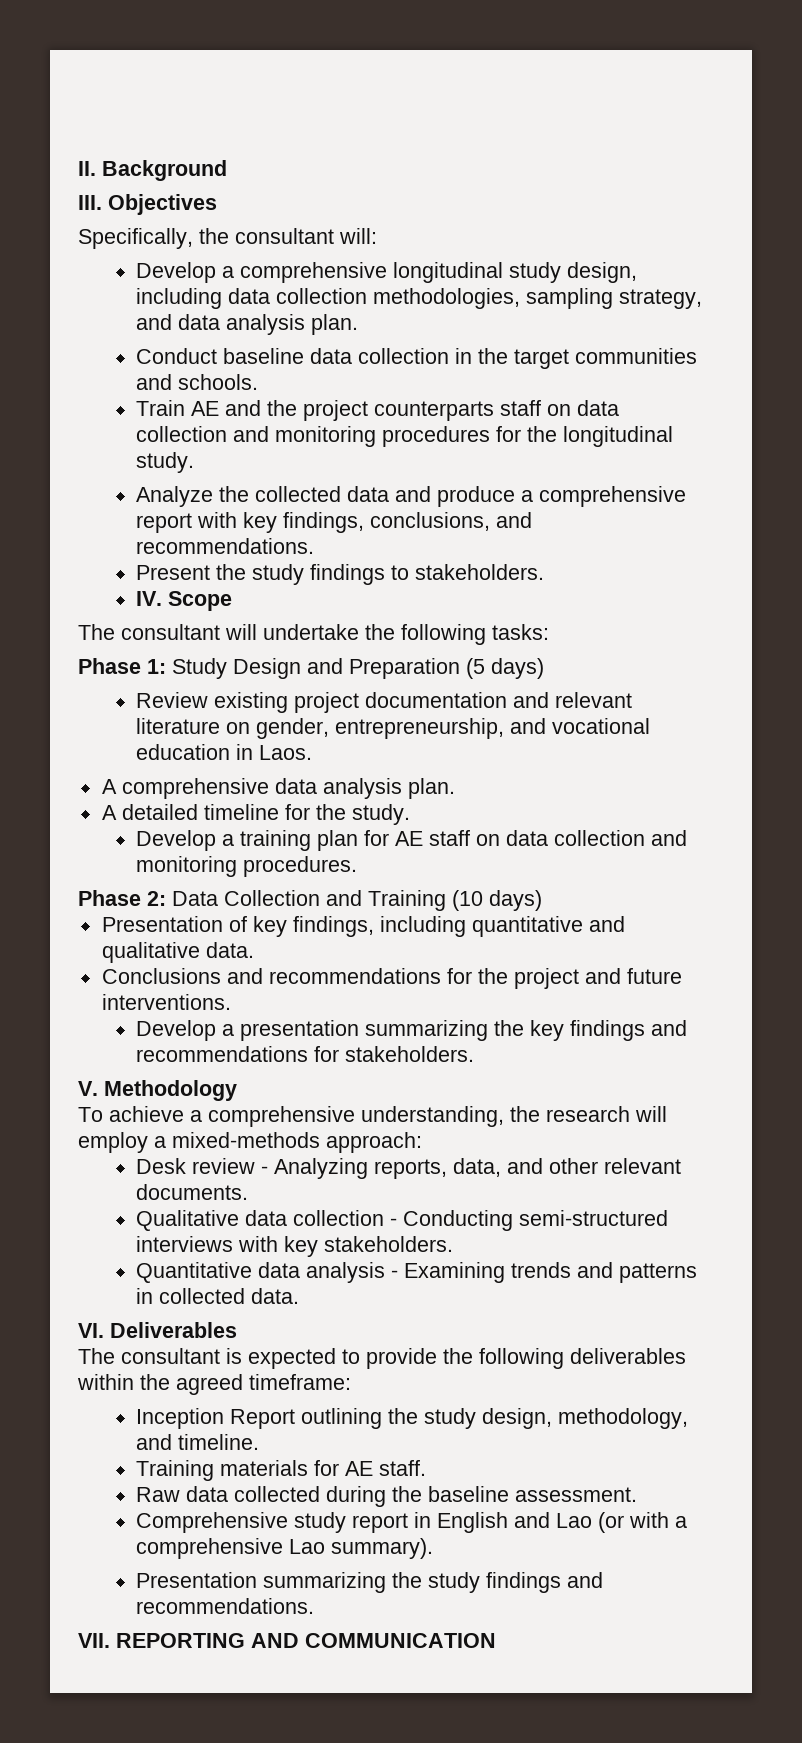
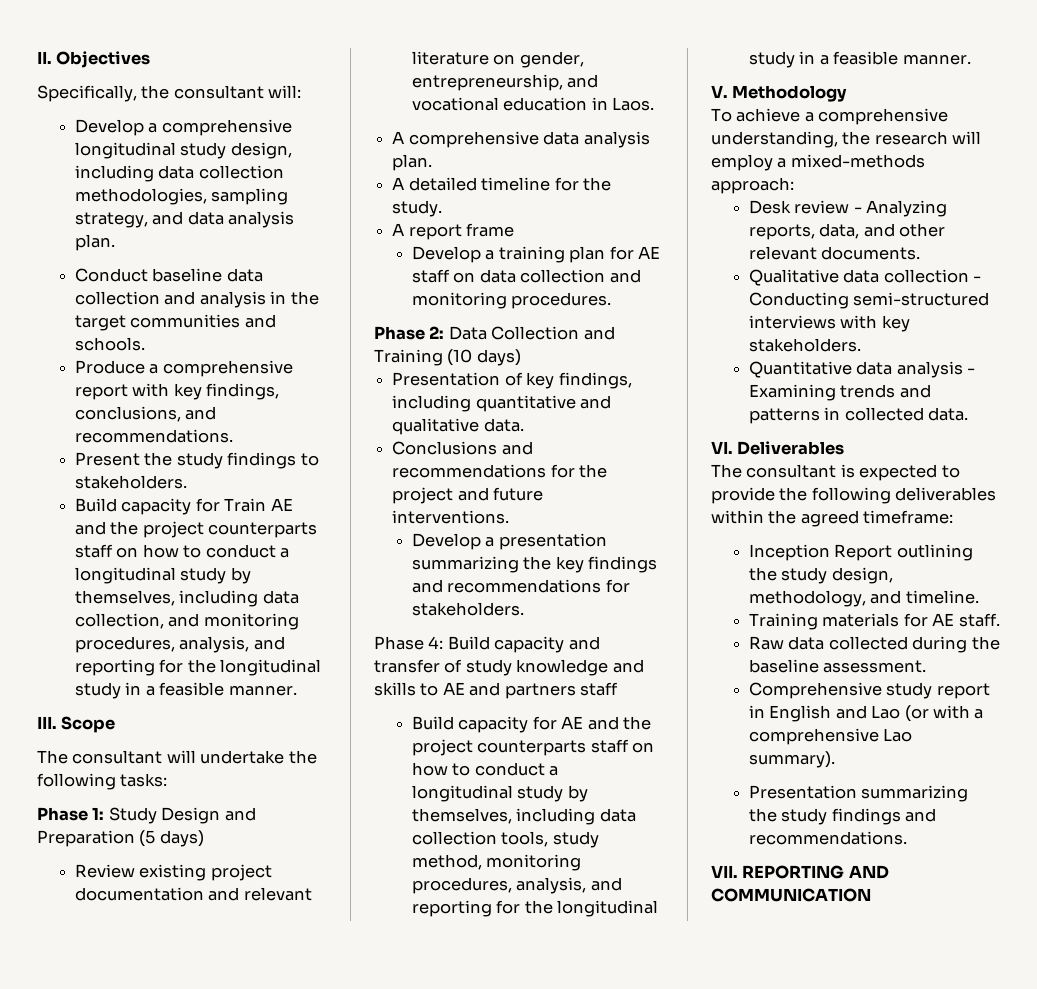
[102,160,227,181] [78,195,102,210] Background // III. -> (52, 57) none
(450, 356) none -> [164,291,266,308] and analysis
[136,400,620,421] [136,426,674,447] [136,452,195,473] [136,486,516,507] Train AE and the project counterparts staff on data collection and monitoring procedures for the longitudinal study. // Analyze the collected data and produce -> [74,360,145,374] Produce
[136,591,163,606] IV. -> [74,498,293,515] [74,521,318,538] [74,544,289,558] [74,567,251,584] [74,590,299,607] [74,613,299,630] [74,636,285,653] [74,659,322,676] [74,682,297,699] [37,716,57,729] Build capacity for Train AE and the project counterparts staff on how to conduct a longitudinal study by themselves, including data collection, and monitoring procedures, analysis, and reporting for the longitudinal study in a feasible manner. // III.
(410, 814) none -> [392,223,515,240] // A report frame
(475, 1054) none -> [374,636,600,653] [374,659,644,676] [374,682,619,699] [411,716,651,733] [411,739,655,756] [411,762,559,776] [411,785,588,802] [411,808,636,825] [411,831,599,848] [411,854,582,871] [411,877,622,894] [411,900,659,917] [748,51,971,68] // Phase 4: Build capacity and transfer of study knowledge and skills to AE and partners staff // Build capacity for AE and the project counterparts staff on how to conduct a longitudinal study by themselves, including data collection tools, study method, monitoring procedures, analysis, and reporting for the longitudinal study in a feasible manner.

